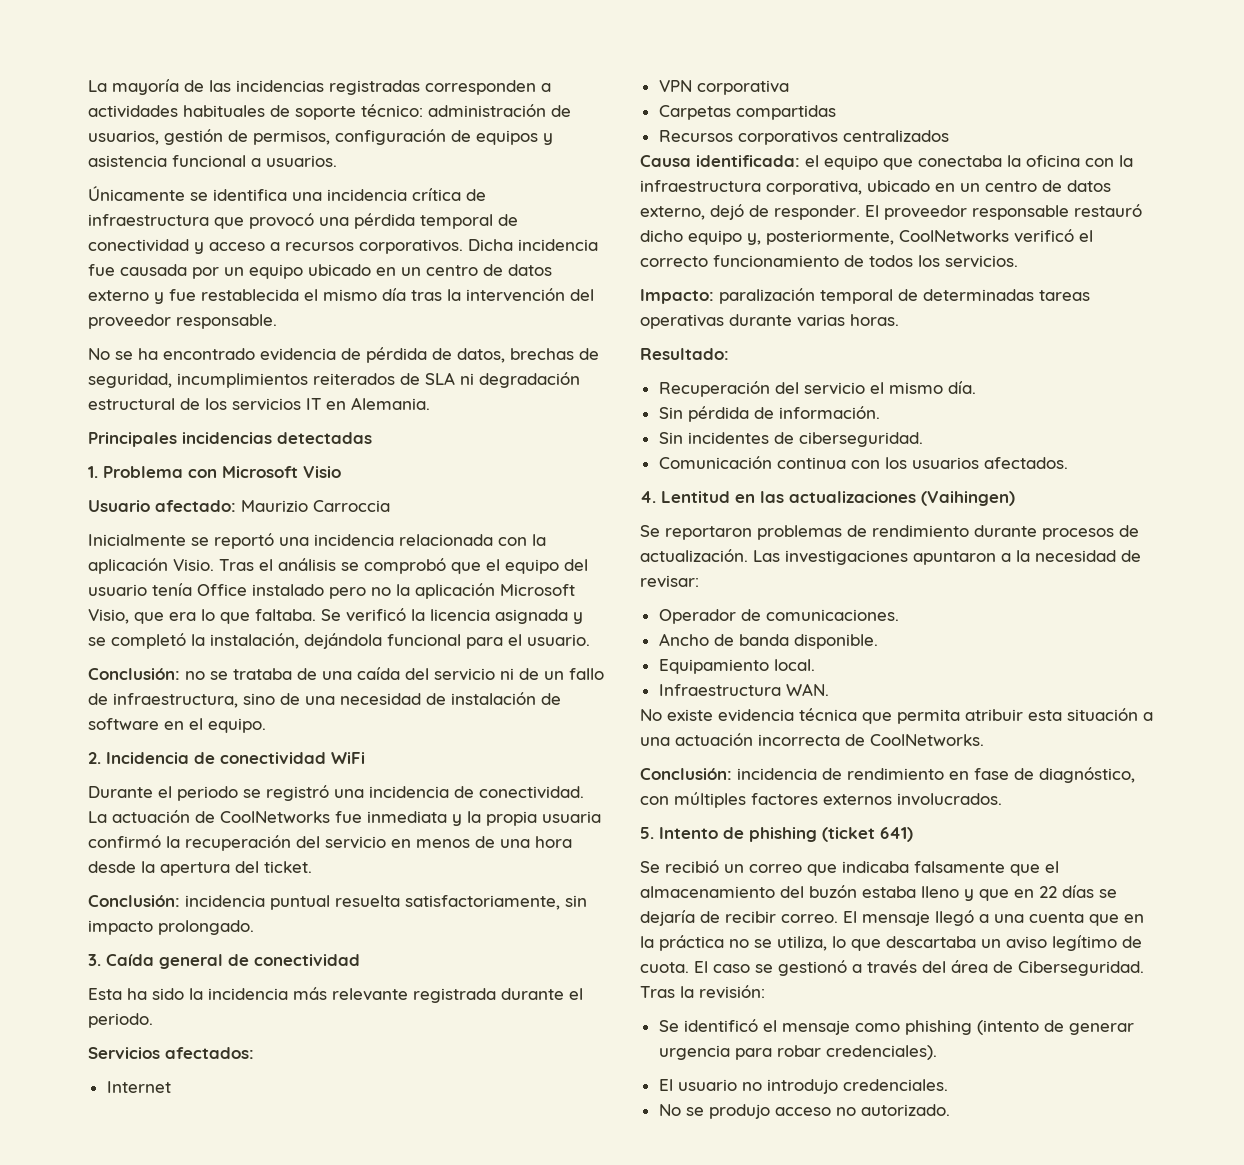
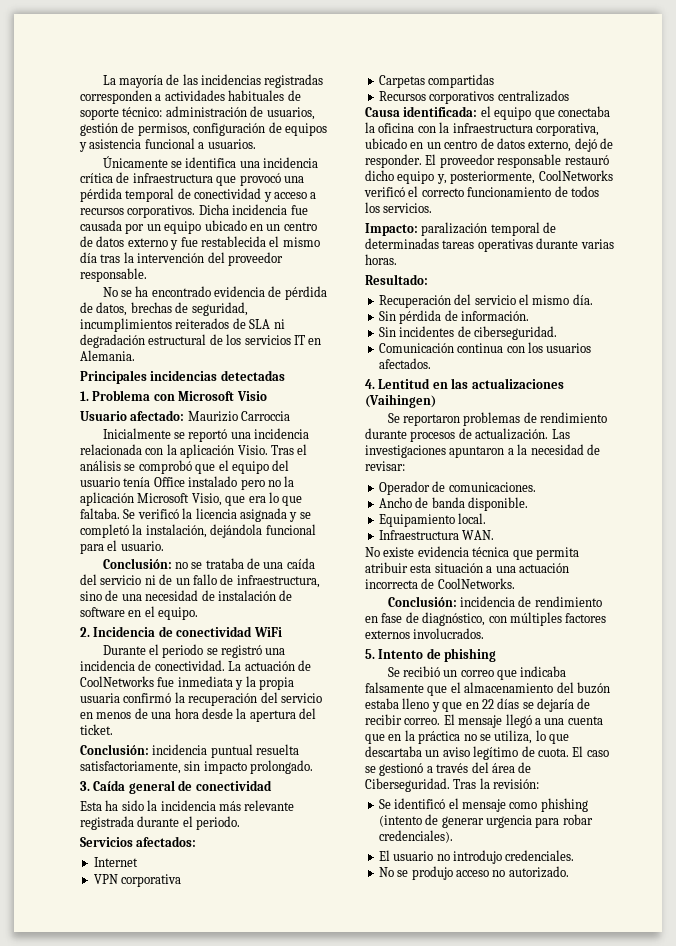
[822,827,913,842] (ticket 641) -> (497, 655) none

